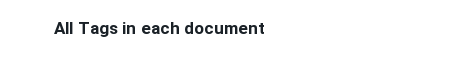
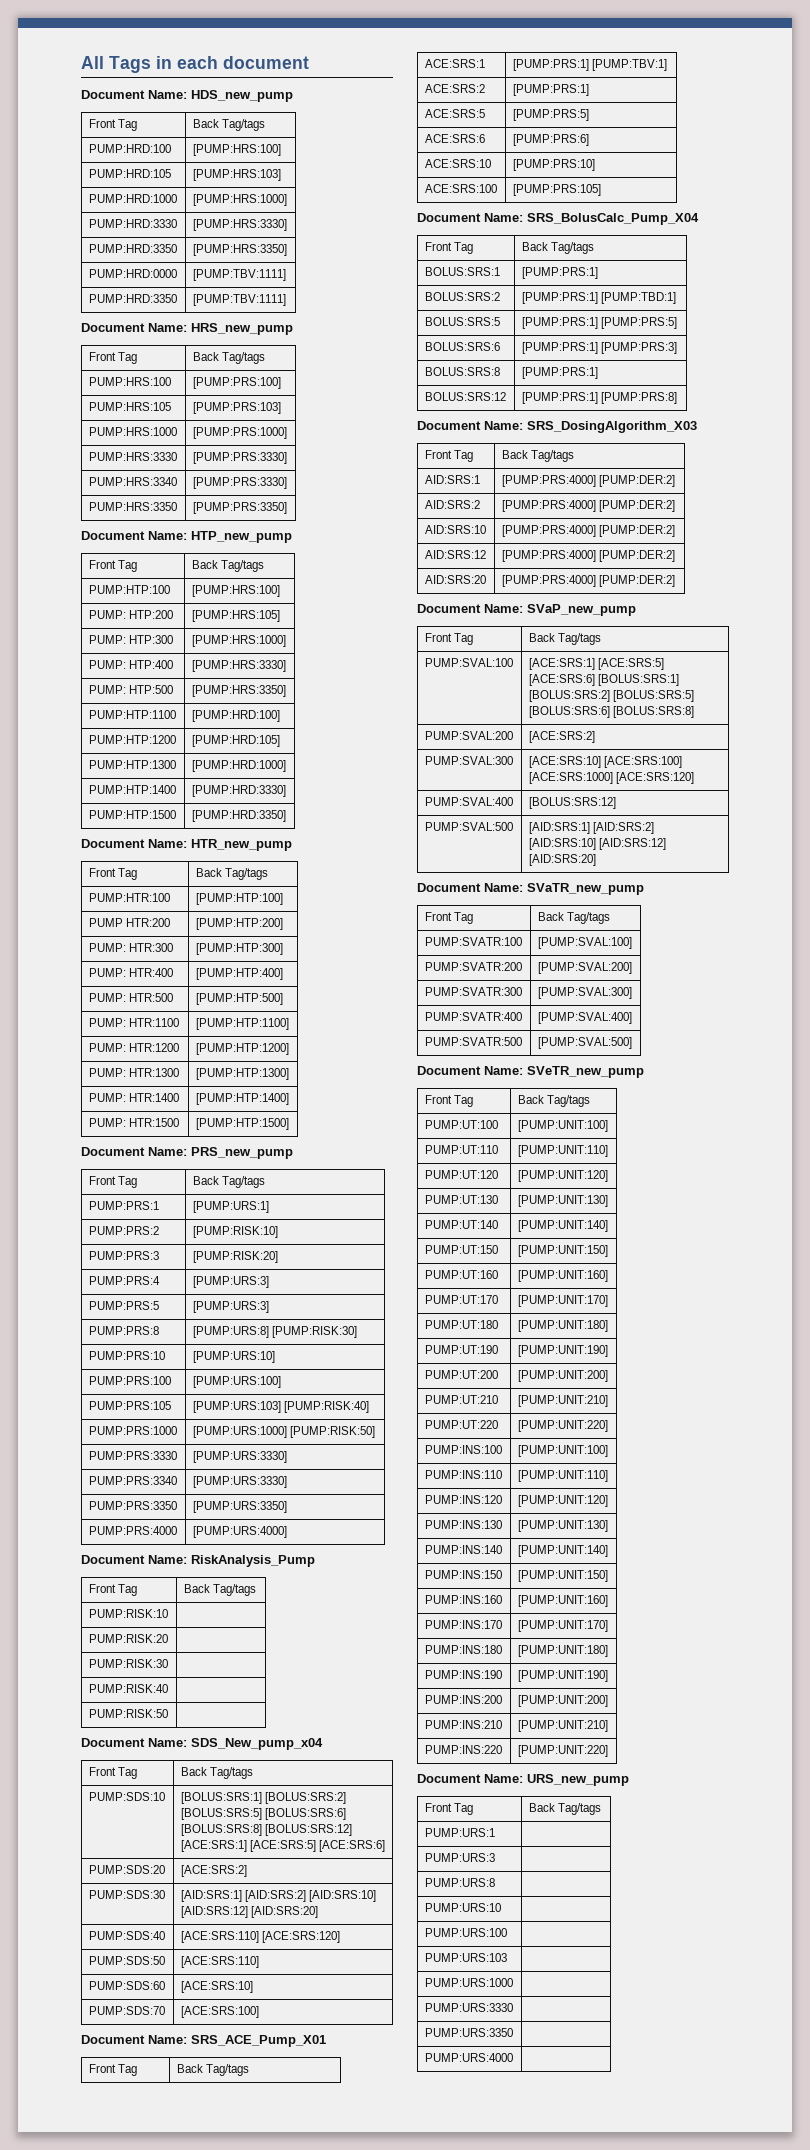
(266, 28) none -> [81,90,293,102] [88,119,137,131] [192,119,265,131] [88,144,171,153] [192,144,281,156] [88,169,171,178] [192,169,281,181] [88,194,177,203] [192,194,287,206] [88,219,177,228] [192,219,287,231] [88,244,177,253] [192,244,287,256] [88,269,177,278] [192,269,286,281] [88,294,177,303] [192,294,286,306] [81,323,293,335] [88,352,137,364] [192,352,265,364] [88,377,171,386] [192,377,281,389] [88,402,171,411] [192,402,281,414] [88,427,177,436] [192,427,287,439] [88,452,177,461] [192,452,287,464] [88,477,177,486] [192,477,287,489] [88,502,177,511] [192,502,287,514] [81,531,292,543] [88,560,137,572] [191,560,264,572] [88,585,170,594] [191,585,280,597] [88,610,173,619] [191,610,280,622] [88,635,173,644] [191,635,286,647] [88,660,173,669] [191,660,286,672] [88,685,173,694] [191,685,286,697] [88,710,176,719] [191,710,280,722] [88,735,176,744] [191,735,280,747] [88,760,176,769] [191,760,286,772] [88,785,176,794] [191,785,286,797] [88,810,176,819] [191,810,286,822] [81,839,292,851] [88,868,137,880] [195,868,268,880] [88,893,170,902] [195,893,283,905] [88,918,170,927] [195,918,283,930] [88,943,173,952] [195,943,283,955] [88,968,173,977] [195,968,283,980] [88,993,173,1002] [195,993,283,1005] [88,1018,179,1027] [195,1018,289,1030] [88,1043,179,1052] [195,1043,289,1055] [88,1068,179,1077] [195,1068,289,1080] [88,1093,179,1102] [195,1093,289,1105] [88,1118,179,1127] [195,1118,289,1130] [81,1147,293,1159] [88,1176,137,1188] [192,1176,265,1188] [88,1201,159,1210] [192,1201,269,1213] [88,1226,159,1235] [192,1226,278,1238] [88,1251,159,1260] [192,1251,278,1263] [88,1276,160,1285] [192,1276,269,1288] [88,1301,159,1310] [192,1301,269,1313] [88,1326,159,1335] [192,1326,357,1338] [88,1351,165,1360] [192,1351,275,1363] [88,1376,171,1385] [192,1376,281,1388] [88,1401,171,1410] [192,1401,369,1413] [88,1426,177,1435] [192,1426,375,1438] [88,1451,177,1460] [192,1451,287,1463] [88,1476,177,1485] [192,1476,287,1488] [88,1501,177,1510] [192,1501,287,1513] [88,1526,177,1535] [192,1526,287,1538] [81,1555,315,1567] [88,1584,137,1596] [183,1584,256,1596] [88,1609,168,1618] [88,1634,168,1643] [88,1659,168,1668] [88,1684,168,1693] [88,1709,168,1718] [81,1738,323,1750] [88,1767,137,1779] [180,1767,253,1779] [88,1792,165,1801] [180,1792,346,1804] [180,1808,346,1820] [180,1824,352,1836] [180,1840,385,1852] [88,1865,165,1874] [180,1865,247,1877] [88,1890,165,1899] [180,1890,376,1902] [180,1906,318,1918] [88,1931,165,1940] [180,1931,340,1943] [88,1956,165,1965] [180,1956,259,1968] [88,1981,165,1990] [180,1981,253,1993] [88,2006,165,2015] [180,2006,259,2018] [81,2035,326,2047] [88,2064,137,2076] [176,2064,249,2076] [424,59,485,68] [512,59,667,71] [424,84,485,93] [512,84,589,96] [424,109,485,118] [512,109,589,121] [424,134,485,143] [512,134,589,146] [424,159,491,168] [512,159,595,171] [424,184,497,193] [512,184,601,196] [417,213,699,225] [424,242,473,254] [521,242,594,254] [424,267,500,276] [521,267,598,279] [424,292,500,301] [521,292,676,304] [424,317,500,326] [521,317,677,329] [424,342,500,351] [521,342,677,354] [424,367,500,376] [521,367,598,379] [424,392,506,401] [521,392,677,404] [417,421,697,433] [424,450,473,462] [501,450,574,462] [424,475,480,484] [501,475,675,487] [424,500,480,509] [501,500,675,512] [424,525,486,534] [501,525,675,537] [424,550,486,559] [501,550,675,562] [424,575,486,584] [501,575,675,587] [417,604,636,616] [424,633,473,645] [528,633,601,645] [424,658,513,667] [528,658,664,670] [528,674,679,686] [528,690,694,702] [528,706,694,718] [424,731,513,740] [528,731,595,743] [424,756,513,765] [528,756,682,768] [528,772,694,784] [424,797,513,806] [528,797,616,809] [424,822,513,831] [528,822,654,834] [528,838,666,850] [528,854,596,866] [417,883,644,895] [424,912,473,924] [537,912,610,924] [424,937,522,946] [537,937,632,949] [424,962,522,971] [537,962,632,974] [424,987,522,996] [537,987,632,999] [424,1012,522,1021] [537,1012,632,1024] [424,1037,522,1046] [537,1037,632,1049] [417,1066,644,1078] [424,1095,473,1107] [517,1095,590,1107] [424,1120,498,1129] [517,1120,608,1132] [424,1145,498,1154] [517,1145,608,1157] [424,1170,498,1179] [517,1170,608,1182] [424,1195,498,1204] [517,1195,608,1207] [424,1220,498,1229] [517,1220,608,1232] [424,1245,498,1254] [517,1245,608,1257] [424,1270,498,1279] [517,1270,608,1282] [424,1295,498,1304] [517,1295,608,1307] [424,1320,498,1329] [517,1320,608,1332] [424,1345,498,1354] [517,1345,608,1357] [424,1370,498,1379] [517,1370,608,1382] [424,1395,498,1404] [517,1395,608,1407] [424,1420,498,1429] [517,1420,608,1432] [424,1445,502,1454] [517,1445,608,1457] [424,1470,502,1479] [517,1470,608,1482] [424,1495,502,1504] [517,1495,608,1507] [424,1520,502,1529] [517,1520,608,1532] [424,1545,502,1554] [517,1545,608,1557] [424,1570,502,1579] [517,1570,608,1582] [424,1595,502,1604] [517,1595,608,1607] [424,1620,502,1629] [517,1620,608,1632] [424,1645,502,1654] [517,1645,608,1657] [424,1670,502,1679] [517,1670,608,1682] [424,1695,502,1704] [517,1695,608,1707] [424,1720,502,1729] [517,1720,608,1732] [424,1745,502,1754] [517,1745,608,1757] [417,1774,629,1786] [424,1803,473,1815] [528,1803,601,1815] [424,1828,495,1837] [424,1853,495,1862] [424,1878,495,1887] [424,1903,501,1912] [424,1928,507,1937] [424,1953,507,1962] [424,1978,513,1987] [424,2003,513,2012] [424,2028,513,2037] [424,2053,513,2062] // Document Name: HDS_new_pump // Front Tag | Back Tag/tags // PUMP:HRD:100 | [PUMP:HRS:100] // PUMP:HRD:105 | [PUMP:HRS:103] // PUMP:HRD:1000 | [PUMP:HRS:1000] // PUMP:HRD:3330 | [PUMP:HRS:3330] // PUMP:HRD:3350 | [PUMP:HRS:3350] // PUMP:HRD:0000 | [PUMP:TBV:1111] // PUMP:HRD:3350 | [PUMP:TBV:1111] // Document Name: HRS_new_pump // Front Tag | Back Tag/tags // PUMP:HRS:100 | [PUMP:PRS:100] // PUMP:HRS:105 | [PUMP:PRS:103] // PUMP:HRS:1000 | [PUMP:PRS:1000] // PUMP:HRS:3330 | [PUMP:PRS:3330] // PUMP:HRS:3340 | [PUMP:PRS:3330] // PUMP:HRS:3350 | [PUMP:PRS:3350] // Document Name: HTP_new_pump // Front Tag | Back Tag/tags // PUMP:HTP:100 | [PUMP:HRS:100] // PUMP: HTP:200 | [PUMP:HRS:105] // PUMP: HTP:300 | [PUMP:HRS:1000] // PUMP: HTP:400 | [PUMP:HRS:3330] // PUMP: HTP:500 | [PUMP:HRS:3350] // PUMP:HTP:1100 | [PUMP:HRD:100] // PUMP:HTP:1200 | [PUMP:HRD:105] // PUMP:HTP:1300 | [PUMP:HRD:1000] // PUMP:HTP:1400 | [PUMP:HRD:3330] // PUMP:HTP:1500 | [PUMP:HRD:3350] // Document Name: HTR_new_pump // Front Tag | Back Tag/tags // PUMP:HTR:100 | [PUMP:HTP:100] // PUMP HTR:200 | [PUMP:HTP:200] // PUMP: HTR:300 | [PUMP:HTP:300] // PUMP: HTR:400 | [PUMP:HTP:400] // PUMP: HTR:500 | [PUMP:HTP:500] // PUMP: HTR:1100 | [PUMP:HTP:1100] // PUMP: HTR:1200 | [PUMP:HTP:1200] // PUMP: HTR:1300 | [PUMP:HTP:1300] // PUMP: HTR:1400 | [PUMP:HTP:1400] // PUMP: HTR:1500 | [PUMP:HTP:1500] // Document Name: PRS_new_pump // Front Tag | Back Tag/tags // PUMP:PRS:1 | [PUMP:URS:1] // PUMP:PRS:2 | [PUMP:RISK:10] // PUMP:PRS:3 | [PUMP:RISK:20] // PUMP:PRS:4 | [PUMP:URS:3] // PUMP:PRS:5 | [PUMP:URS:3] // PUMP:PRS:8 | [PUMP:URS:8] [PUMP:RISK:30] // PUMP:PRS:10 | [PUMP:URS:10] // PUMP:PRS:100 | [PUMP:URS:100] // PUMP:PRS:105 | [PUMP:URS:103] [PUMP:RISK:40] // PUMP:PRS:1000 | [PUMP:URS:1000] [PUMP:RISK:50] // PUMP:PRS:3330 | [PUMP:URS:3330] // PUMP:PRS:3340 | [PUMP:URS:3330] // PUMP:PRS:3350 | [PUMP:URS:3350] // PUMP:PRS:4000 | [PUMP:URS:4000] // Document Name: RiskAnalysis_Pump // Front Tag | Back Tag/tags // PUMP:RISK:10 | // PUMP:RISK:20 | // PUMP:RISK:30 | // PUMP:RISK:40 | // PUMP:RISK:50 | // Document Name: SDS_New_pump_x04 // Front Tag | Back Tag/tags // PUMP:SDS:10 | [BOLUS:SRS:1] [BOLUS:SRS:2] [BOLUS:SRS:5] [BOLUS:SRS:6] [BOLUS:SRS:8] [BOLUS:SRS:12] [ACE:SRS:1] [ACE:SRS:5] [ACE:SRS:6] // PUMP:SDS:20 | [ACE:SRS:2] // PUMP:SDS:30 | [AID:SRS:1] [AID:SRS:2] [AID:SRS:10] [AID:SRS:12] [AID:SRS:20] // PUMP:SDS:40 | [ACE:SRS:110] [ACE:SRS:120] // PUMP:SDS:50 | [ACE:SRS:110] // PUMP:SDS:60 | [ACE:SRS:10] // PUMP:SDS:70 | [ACE:SRS:100] // Document Name: SRS_ACE_Pump_X01 // Front Tag | Back Tag/tags // ACE:SRS:1 | [PUMP:PRS:1] [PUMP:TBV:1] // ACE:SRS:2 | [PUMP:PRS:1] // ACE:SRS:5 | [PUMP:PRS:5] // ACE:SRS:6 | [PUMP:PRS:6] // ACE:SRS:10 | [PUMP:PRS:10] // ACE:SRS:100 | [PUMP:PRS:105] // Document Name: SRS_BolusCalc_Pump_X04 // Front Tag | Back Tag/tags // BOLUS:SRS:1 | [PUMP:PRS:1] // BOLUS:SRS:2 | [PUMP:PRS:1] [PUMP:TBD:1] // BOLUS:SRS:5 | [PUMP:PRS:1] [PUMP:PRS:5] // BOLUS:SRS:6 | [PUMP:PRS:1] [PUMP:PRS:3] // BOLUS:SRS:8 | [PUMP:PRS:1] // BOLUS:SRS:12 | [PUMP:PRS:1] [PUMP:PRS:8] // Document Name: SRS_DosingAlgorithm_X03 // Front Tag | Back Tag/tags // AID:SRS:1 | [PUMP:PRS:4000] [PUMP:DER:2] // AID:SRS:2 | [PUMP:PRS:4000] [PUMP:DER:2] // AID:SRS:10 | [PUMP:PRS:4000] [PUMP:DER:2] // AID:SRS:12 | [PUMP:PRS:4000] [PUMP:DER:2] // AID:SRS:20 | [PUMP:PRS:4000] [PUMP:DER:2] // Document Name: SVaP_new_pump // Front Tag | Back Tag/tags // PUMP:SVAL:100 | [ACE:SRS:1] [ACE:SRS:5] [ACE:SRS:6] [BOLUS:SRS:1] [BOLUS:SRS:2] [BOLUS:SRS:5] [BOLUS:SRS:6] [BOLUS:SRS:8] // PUMP:SVAL:200 | [ACE:SRS:2] // PUMP:SVAL:300 | [ACE:SRS:10] [ACE:SRS:100] [ACE:SRS:1000] [ACE:SRS:120] // PUMP:SVAL:400 | [BOLUS:SRS:12] // PUMP:SVAL:500 | [AID:SRS:1] [AID:SRS:2] [AID:SRS:10] [AID:SRS:12] [AID:SRS:20] // Document Name: SVaTR_new_pump // Front Tag | Back Tag/tags // PUMP:SVATR:100 | [PUMP:SVAL:100] // PUMP:SVATR:200 | [PUMP:SVAL:200] // PUMP:SVATR:300 | [PUMP:SVAL:300] // PUMP:SVATR:400 | [PUMP:SVAL:400] // PUMP:SVATR:500 | [PUMP:SVAL:500] // Document Name: SVeTR_new_pump // Front Tag | Back Tag/tags // PUMP:UT:100 | [PUMP:UNIT:100] // PUMP:UT:110 | [PUMP:UNIT:110] // PUMP:UT:120 | [PUMP:UNIT:120] // PUMP:UT:130 | [PUMP:UNIT:130] // PUMP:UT:140 | [PUMP:UNIT:140] // PUMP:UT:150 | [PUMP:UNIT:150] // PUMP:UT:160 | [PUMP:UNIT:160] // PUMP:UT:170 | [PUMP:UNIT:170] // PUMP:UT:180 | [PUMP:UNIT:180] // PUMP:UT:190 | [PUMP:UNIT:190] // PUMP:UT:200 | [PUMP:UNIT:200] // PUMP:UT:210 | [PUMP:UNIT:210] // PUMP:UT:220 | [PUMP:UNIT:220] // PUMP:INS:100 | [PUMP:UNIT:100] // PUMP:INS:110 | [PUMP:UNIT:110] // PUMP:INS:120 | [PUMP:UNIT:120] // PUMP:INS:130 | [PUMP:UNIT:130] // PUMP:INS:140 | [PUMP:UNIT:140] // PUMP:INS:150 | [PUMP:UNIT:150] // PUMP:INS:160 | [PUMP:UNIT:160] // PUMP:INS:170 | [PUMP:UNIT:170] // PUMP:INS:180 | [PUMP:UNIT:180] // PUMP:INS:190 | [PUMP:UNIT:190] // PUMP:INS:200 | [PUMP:UNIT:200] // PUMP:INS:210 | [PUMP:UNIT:210] // PUMP:INS:220 | [PUMP:UNIT:220] // Document Name: URS_new_pump // Front Tag | Back Tag/tags // PUMP:URS:1 | // PUMP:URS:3 | // PUMP:URS:8 | // PUMP:URS:10 | // PUMP:URS:100 | // PUMP:URS:103 | // PUMP:URS:1000 | // PUMP:URS:3330 | // PUMP:URS:3350 | // PUMP:URS:4000 |

